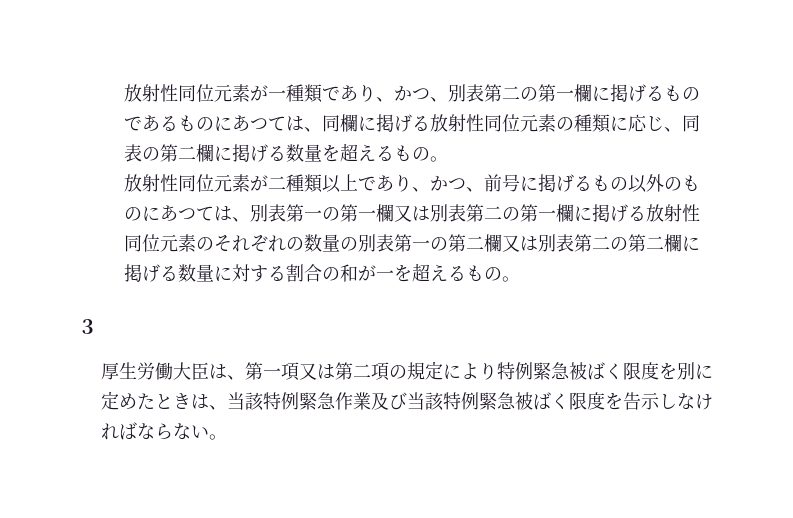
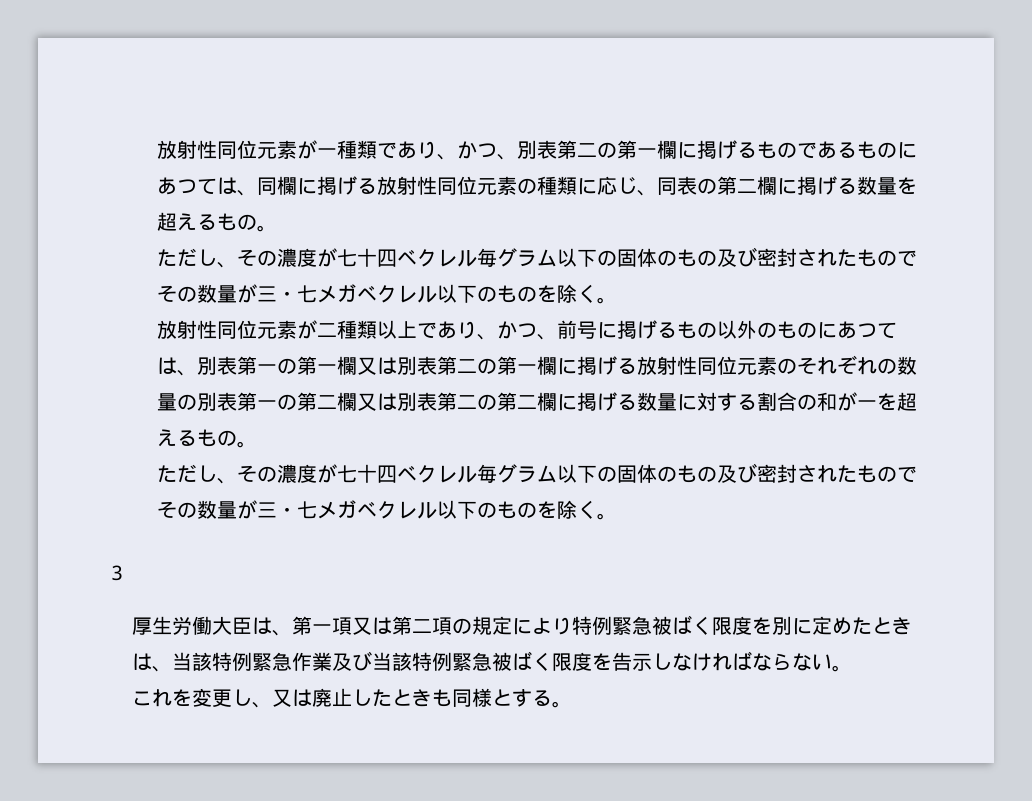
(449, 159) none -> [157,247,918,268] [157,284,618,304] // ただし、その濃度が七十四ベクレル毎グラム以下の固体のもの及び密封されたものでその数量が三・七メガベクレル以下のものを除く。
(521, 279) none -> [157,463,918,484] [157,500,618,520] // ただし、その濃度が七十四ベクレル毎グラム以下の固体のもの及び密封されたものでその数量が三・七メガベクレル以下のものを除く。
(228, 437) none -> [132,688,573,708] // これを変更し、又は廃止したときも同様とする。

